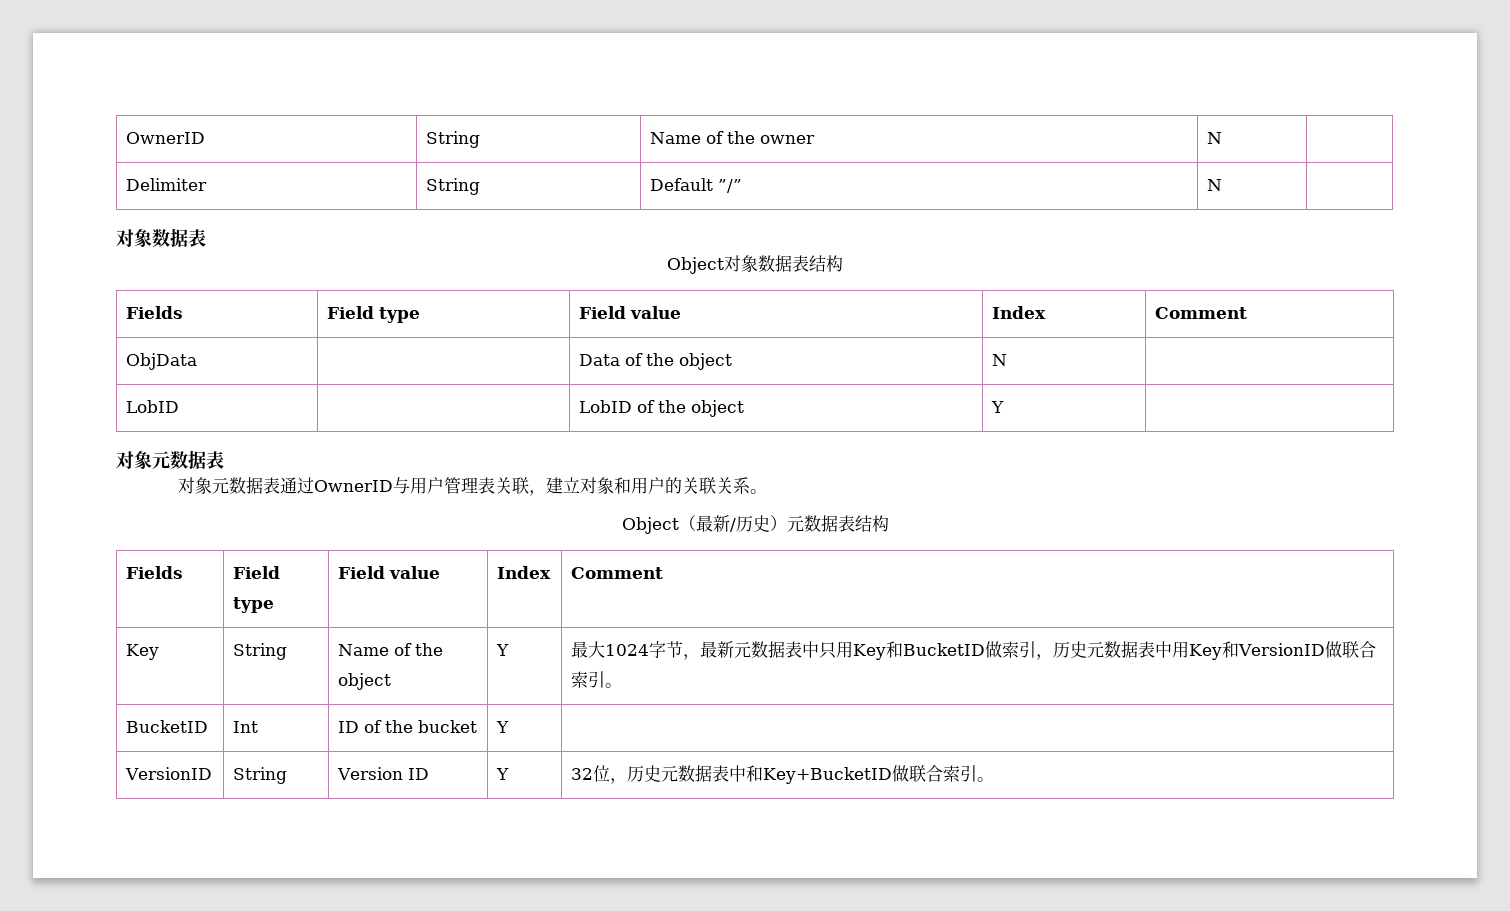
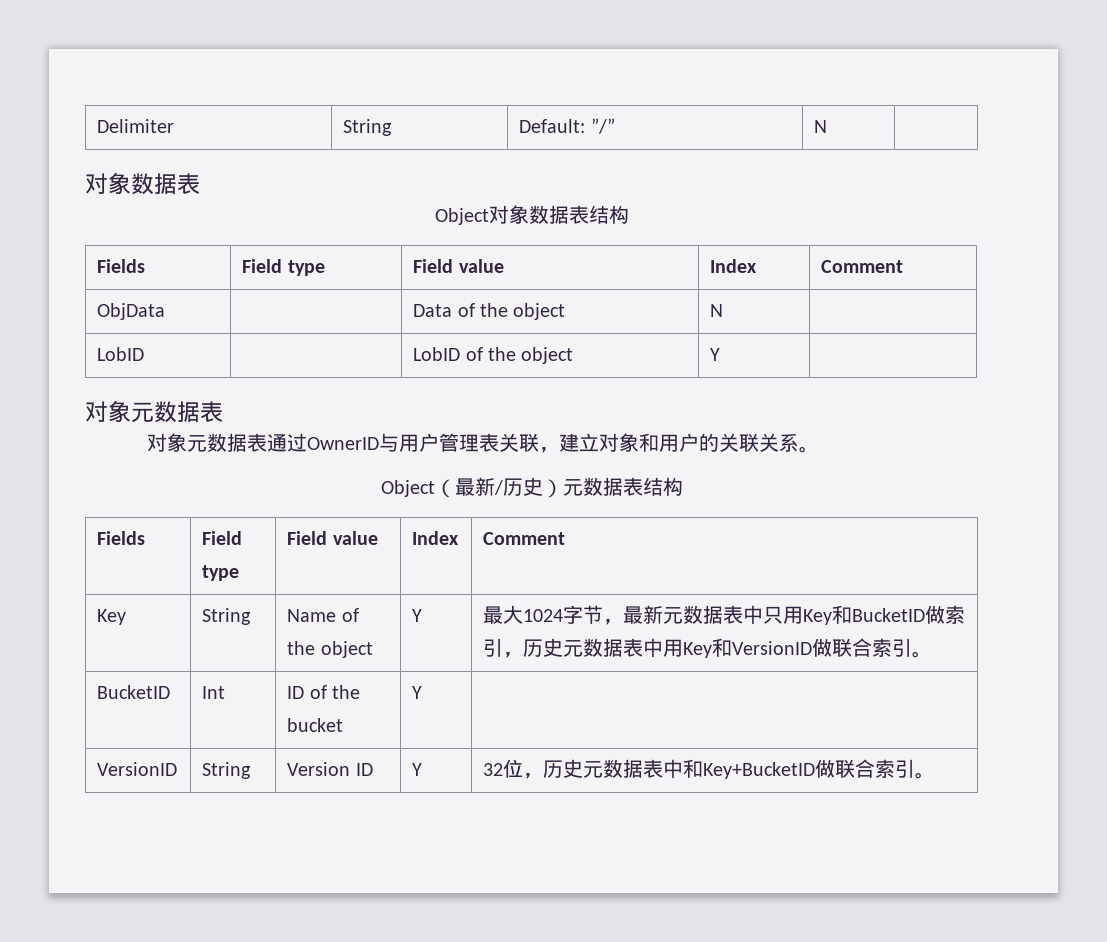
[126,132,206,144] [426,131,481,148] [650,131,816,144] [1207,132,1223,144] OwnerID | String | Name of the owner | N | // -> (97, 126) none
[650,178,714,191] Default -> [519,119,586,133] Default:

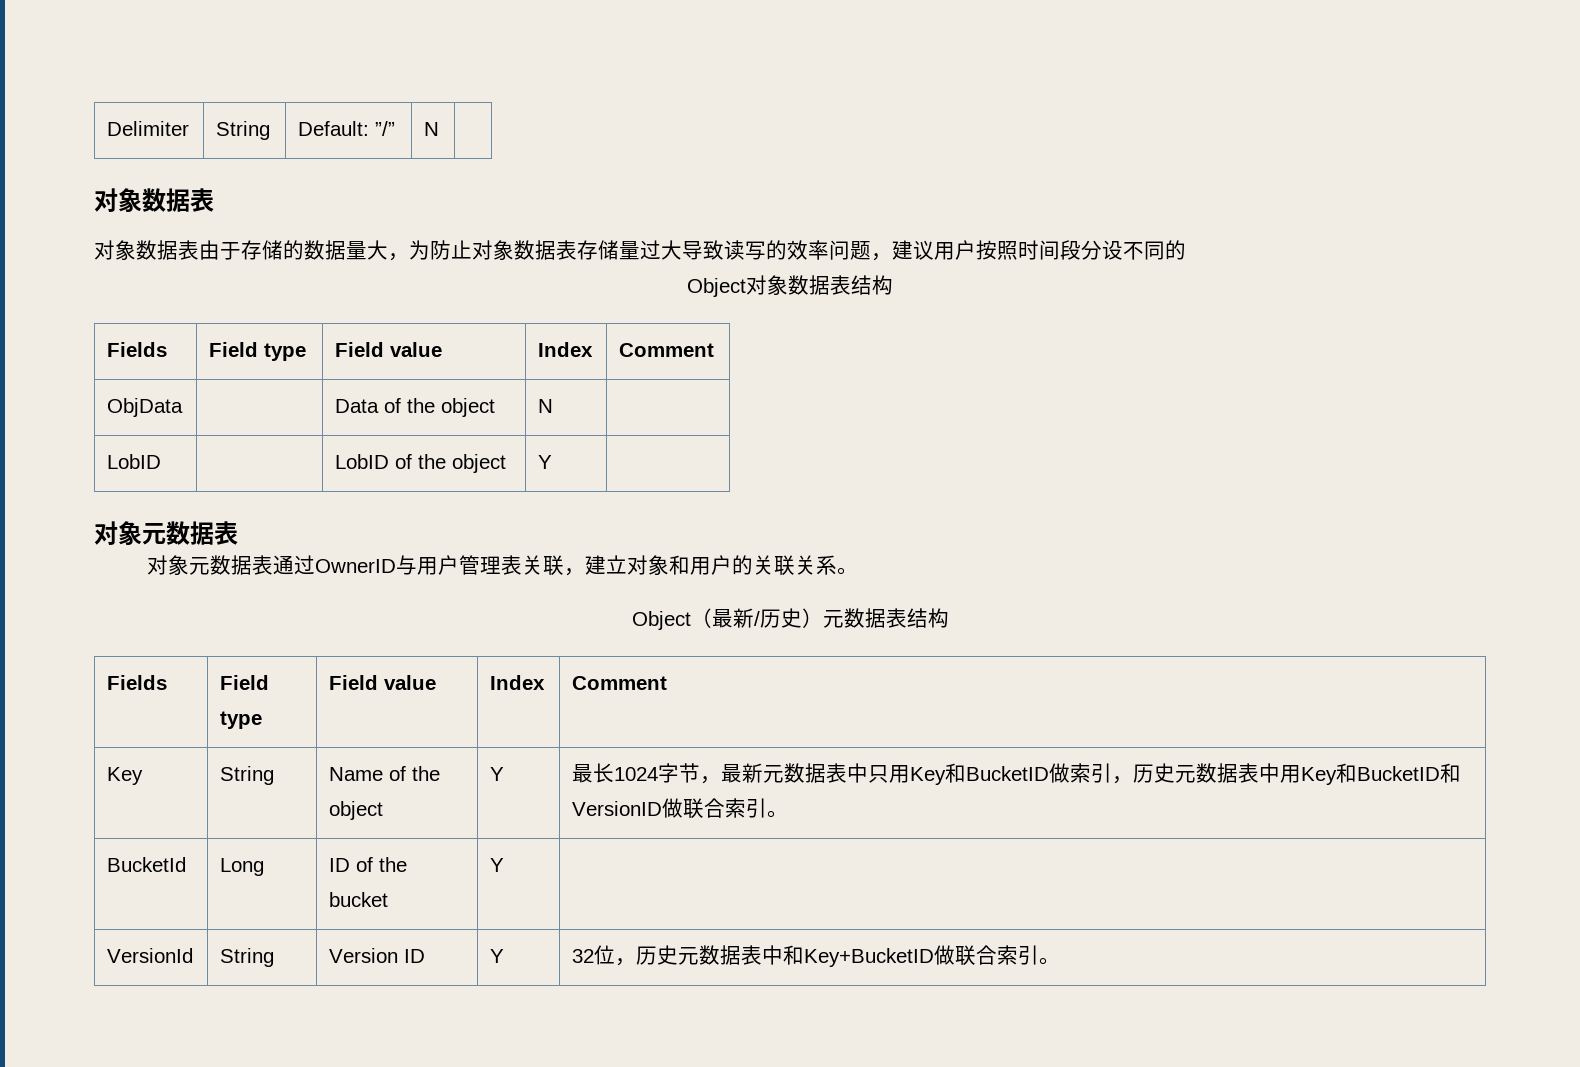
(200, 183) none -> [94,240,1186,261] // 对象数据表由于存储的数据量大，为防止对象数据表存储量过大导致读写的效率问题，建议用户按照时间段分设不同的
[503,605,524,624] 大 -> [593,763,615,783] 长
(733, 647) none -> [1357,763,1462,783] BucketID和
[97,685,171,699] [202,686,226,699] BucketID | Int -> [107,857,187,872] [220,858,265,876] BucketId | Long
[97,762,178,776] VersionID -> [107,948,194,963] VersionId

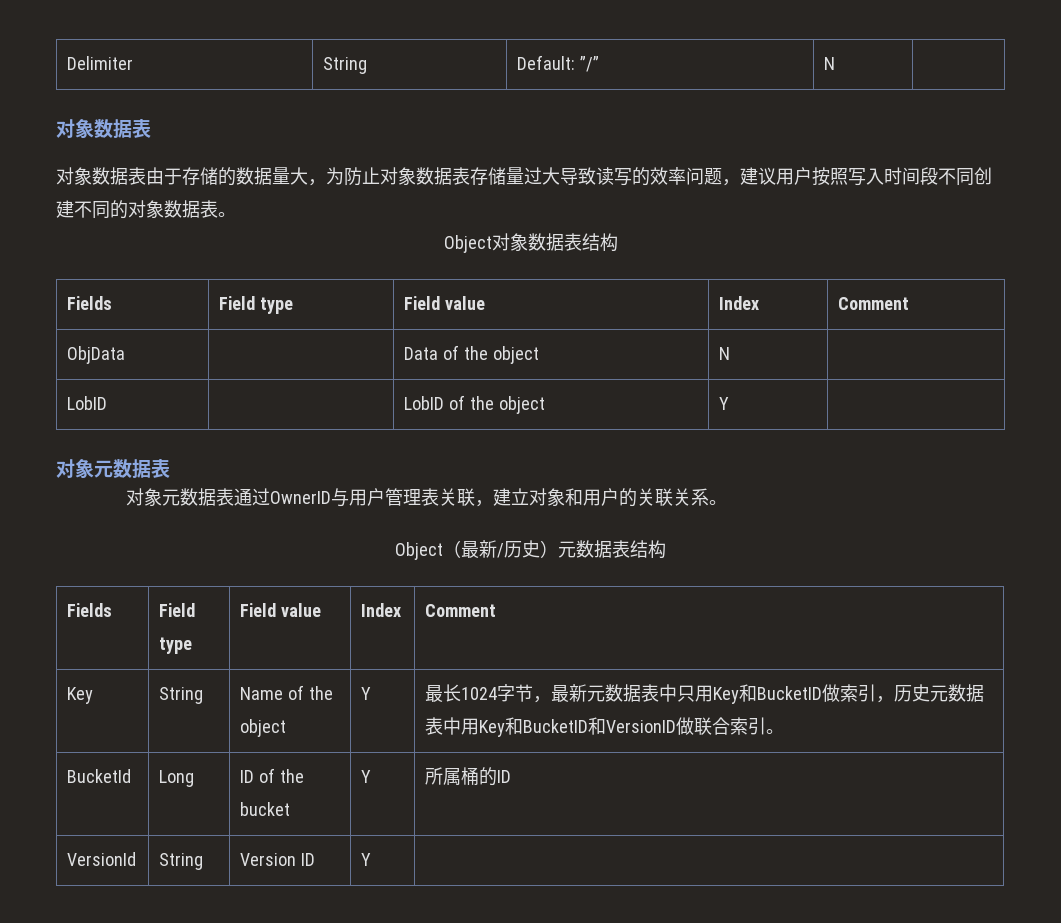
[1018,240,1123,260] 时间段分设 -> [848,167,992,186] [56,200,74,218] 写入时间段不同创建
(1186, 250) none -> [128,200,236,218] 对象数据表。
(505, 865) none -> [425,767,512,786] 所属桶的ID
[572,945,1061,967] 32位，历史元数据表中和Key+BucketID做联合索引。 -> (372, 859) none

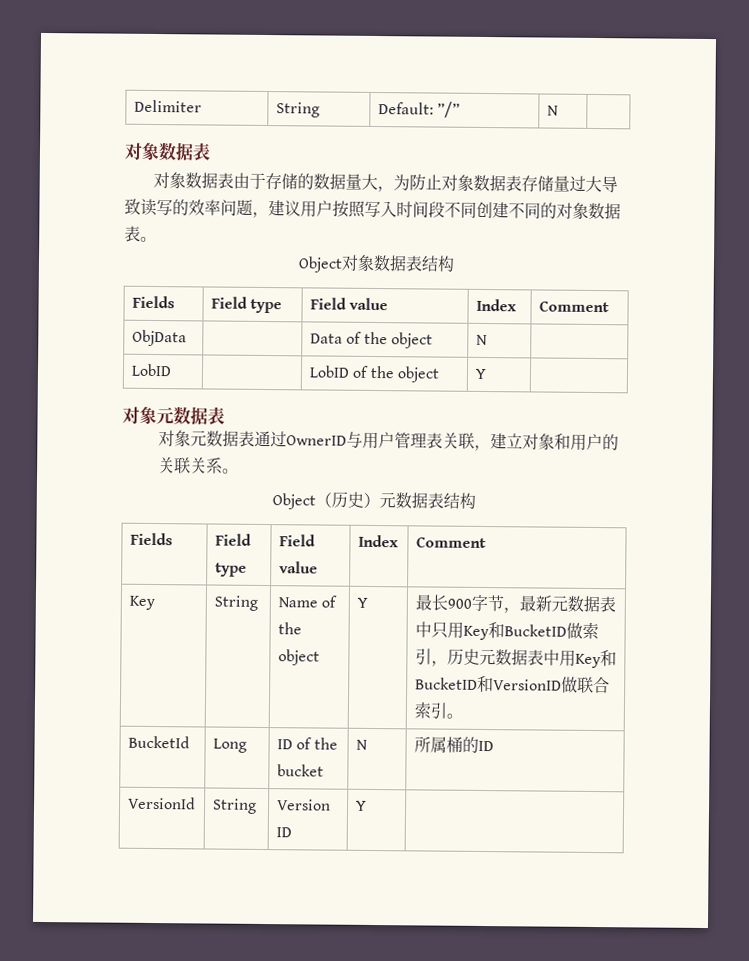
[461,540,504,558] 最新/ -> (332, 500) none
[461,687,498,700] 1024 -> [446,598,472,609] 900
[361,770,372,783] Y -> [355,739,368,750] N

